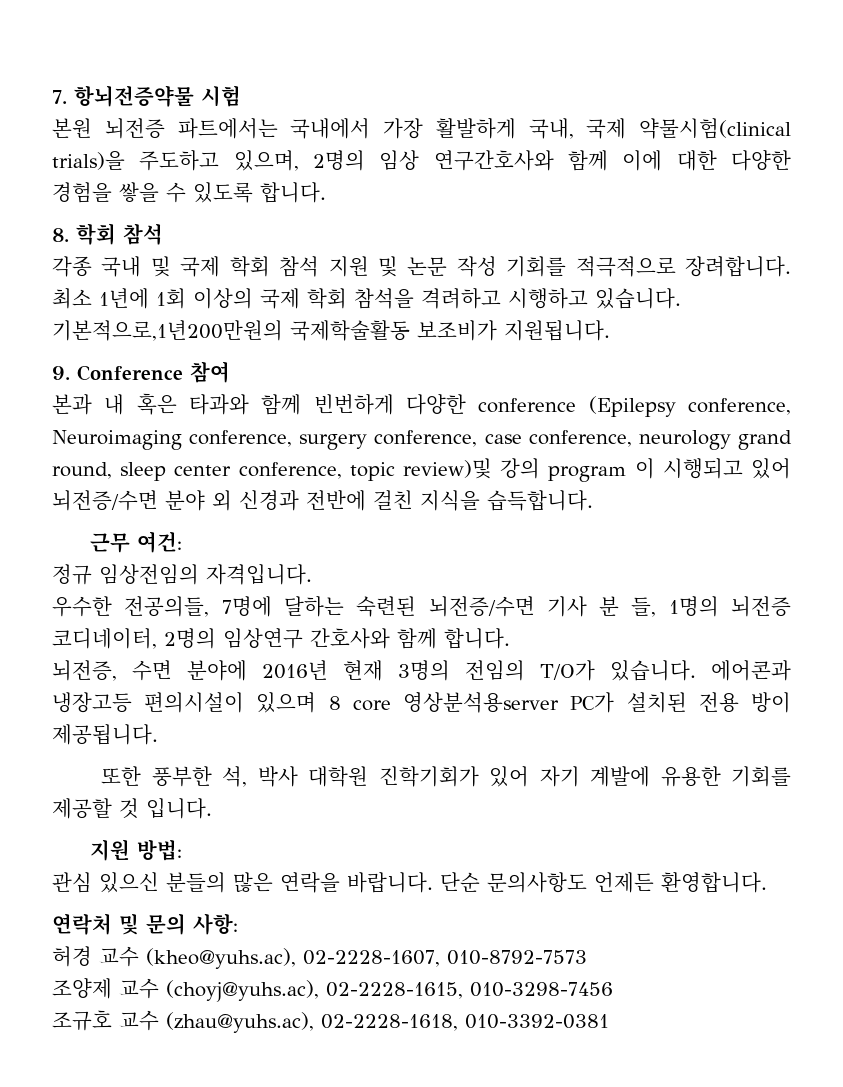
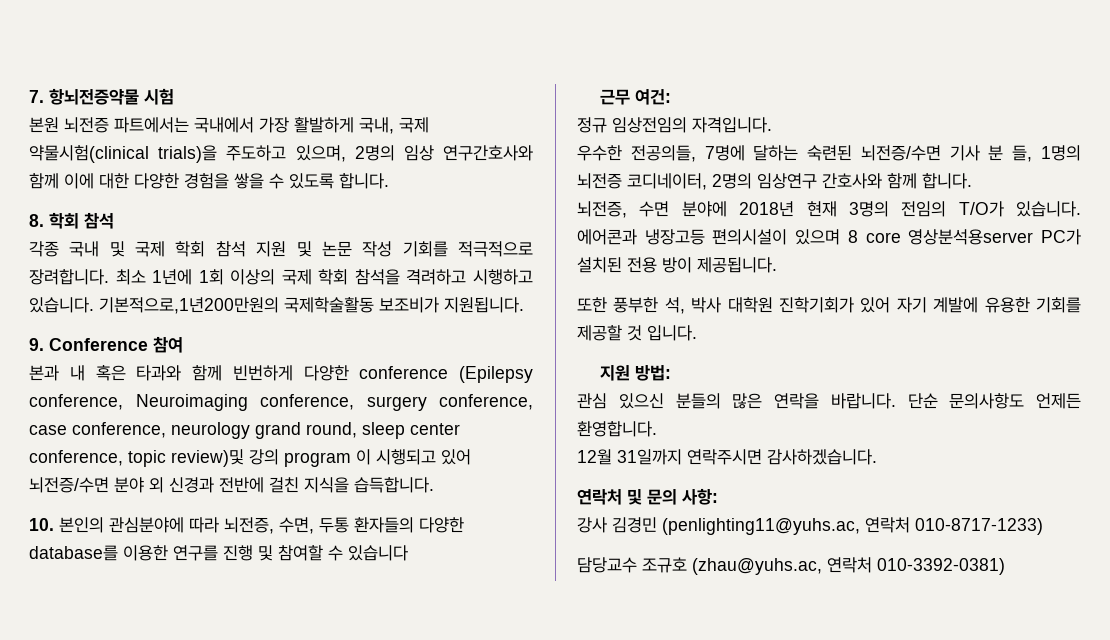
(593, 500) none -> [29,517,464,534] [29,545,408,561] // 10. 본인의 관심분야에 따라 뇌전증, 수면, 두통 환자들의 다양한 database를 이용한 연구를 진행 및 참여할 수 있습니다
[262,660,328,680] 2016년 -> [739,201,795,217] 2018년
(767, 882) none -> [577,449,877,465] // 12월 31일까지 연락주시면 감사하겠습니다.
[52,946,587,969] [52,978,613,1002] [52,1010,609,1033] 허경 교수 (kheo@yuhs.ac), 02-2228-1607, 010-8792-7573 // 조양제 교수 (choyj@yuhs.ac), 02-2228-1615, 010-3298-7456 // 조규호 교수 (zhau@yuhs.ac), 02-2228-1618, 010-3392-0381 -> [577,517,1043,535] [577,557,1005,575] 강사 김경민 (penlighting11@yuhs.ac, 연락처 010-8717-1233) // 담당교수 조규호 (zhau@yuhs.ac, 연락처 010-3392-0381)

